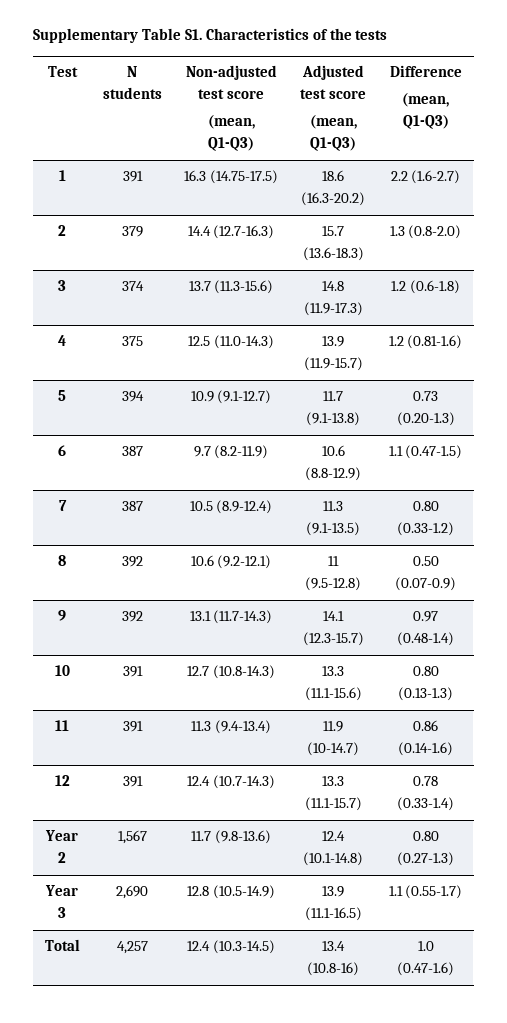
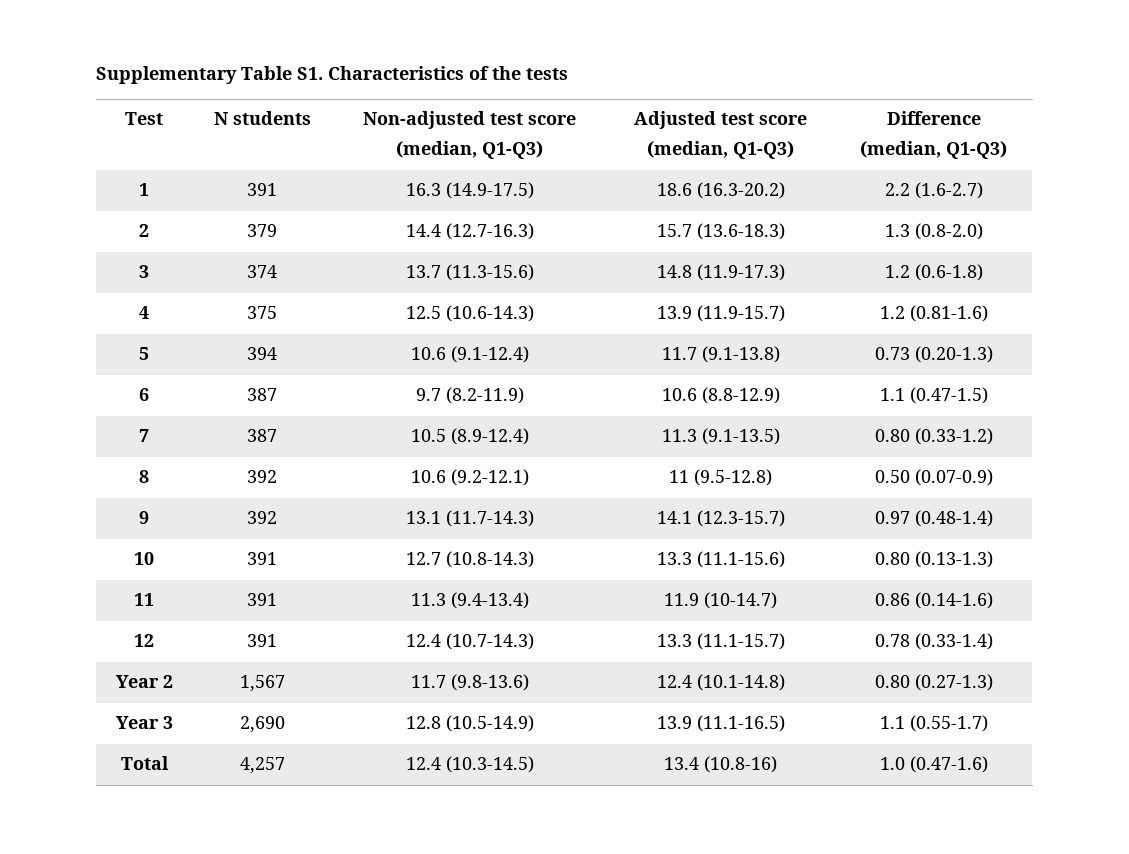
[207,115,255,129] (mean, -> [396,141,477,158] (median,
[309,115,357,129] (mean, -> [647,141,728,158] (median,
[402,93,449,107] (mean, -> [860,141,941,158] (median,
[209,170,278,184] (14.75-17.5) -> [445,182,534,199] (14.9-17.5)
[213,335,274,349] (11.0-14.3) -> [445,305,534,322] (10.6-14.3)
[190,390,272,404] 10.9 (9.1-12.7) -> [410,346,529,363] 10.6 (9.1-12.4)

